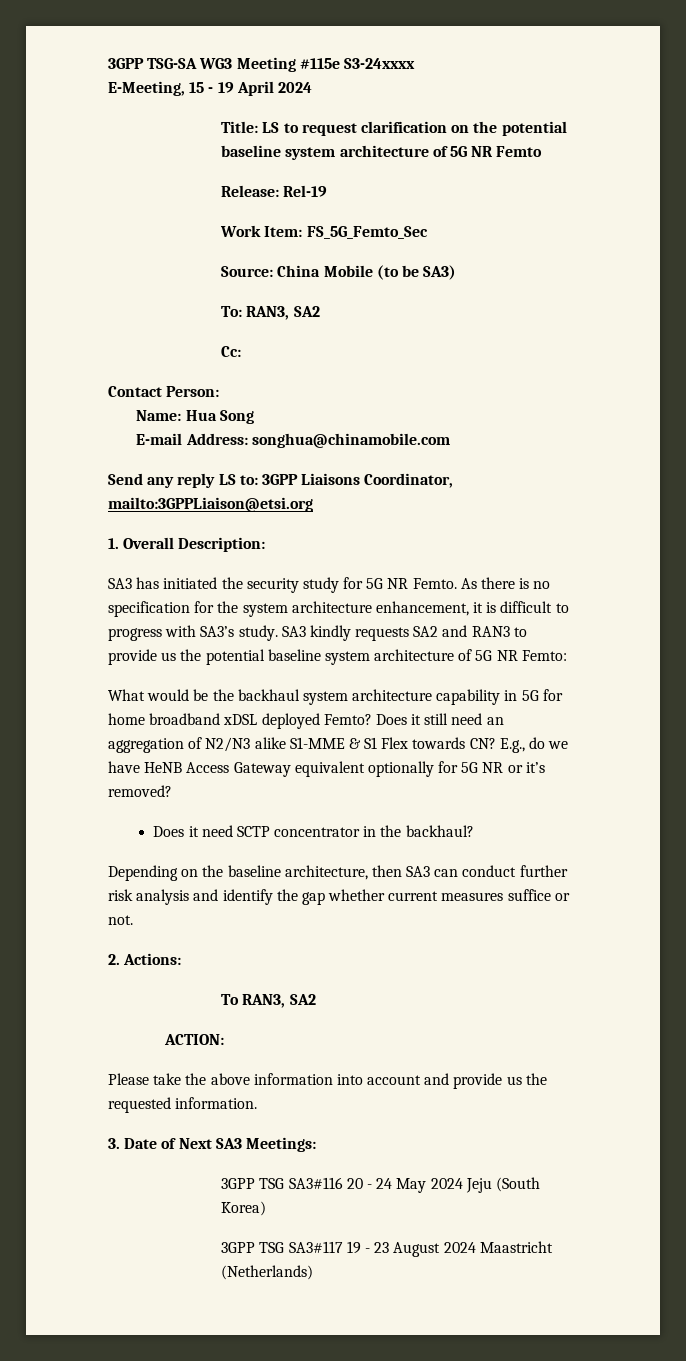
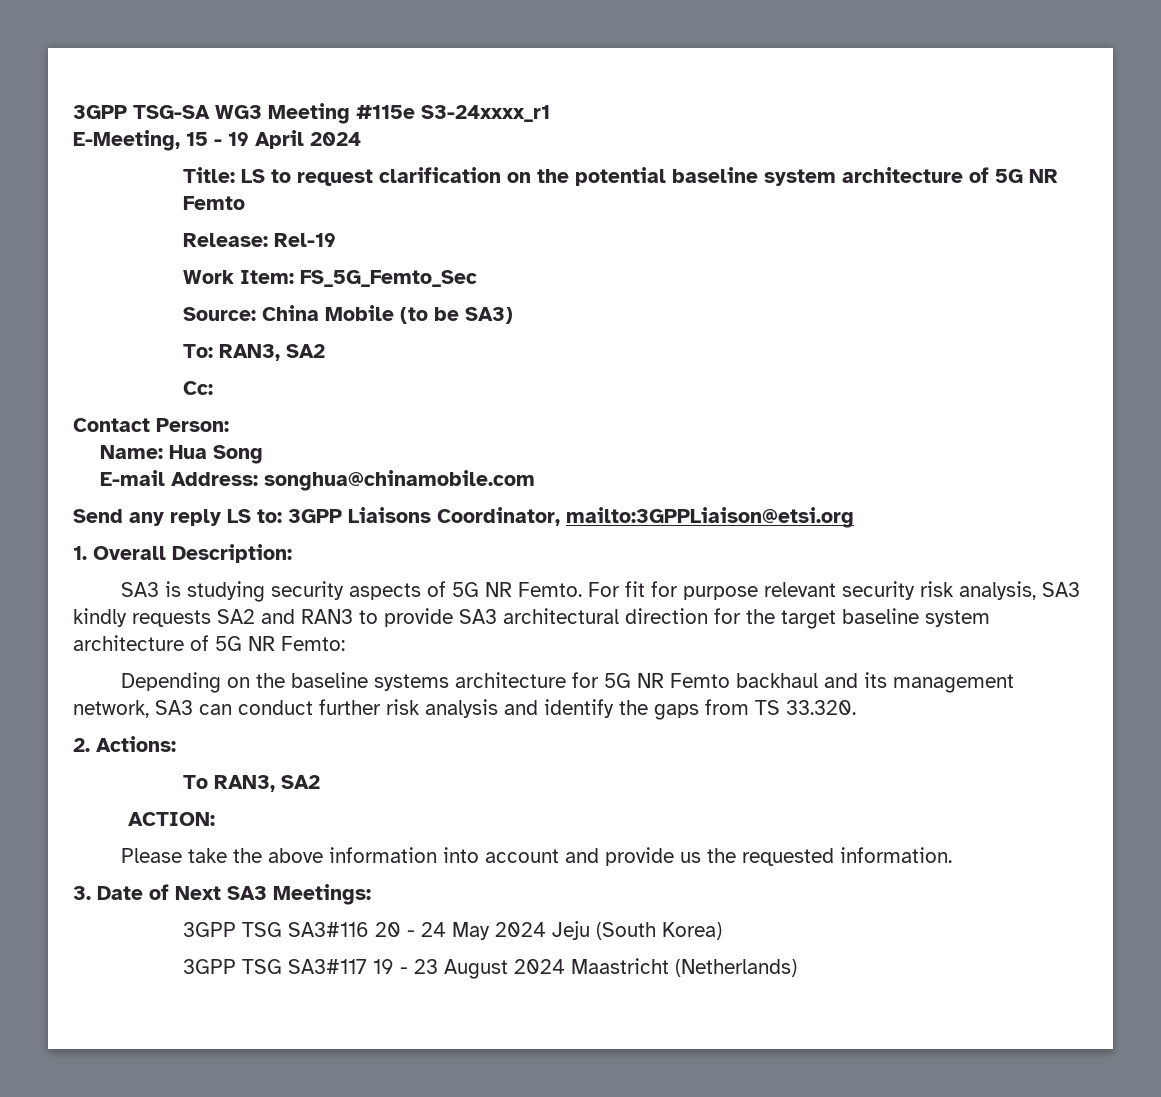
[343,58,415,69] S3-24xxxx -> [421,105,550,122] S3-24xxxx_r1
[136,577,551,593] [108,601,569,617] [108,625,278,641] has initiated the security study for 5G NR Femto. As there is no specification for the system architecture enhancement, it is difficult to progress with SA3’s study. -> [165,581,1037,602] is studying security aspects of 5G NR Femto. For fit for purpose relevant security risk analysis,
[161,649,265,665] us the potential -> [459,608,836,629] SA3 architectural direction for the target
[108,689,563,705] [108,713,504,729] [108,737,569,753] [108,761,545,777] [108,785,172,797] [153,825,474,837] [108,865,402,881] What would be the backhaul system architecture capability in 5G for home broadband xDSL deployed Femto? Does it still need an aggregation of N2/N3 alike S1-MME & S1 Flex towards CN? E.g., do we have HeNB Access Gateway equivalent optionally for 5G NR or it’s removed? // Does it need SCTP concentrator in the backhaul? // Depending on the baseline architecture, then -> [121,672,1015,693] [73,700,149,718] Depending on the baseline systems architecture for 5G NR Femto backhaul and its management network,
[301,889,570,905] [108,915,133,925] gap whether current measures suffice or not. -> [654,699,856,720] gaps from TS 33.320.

